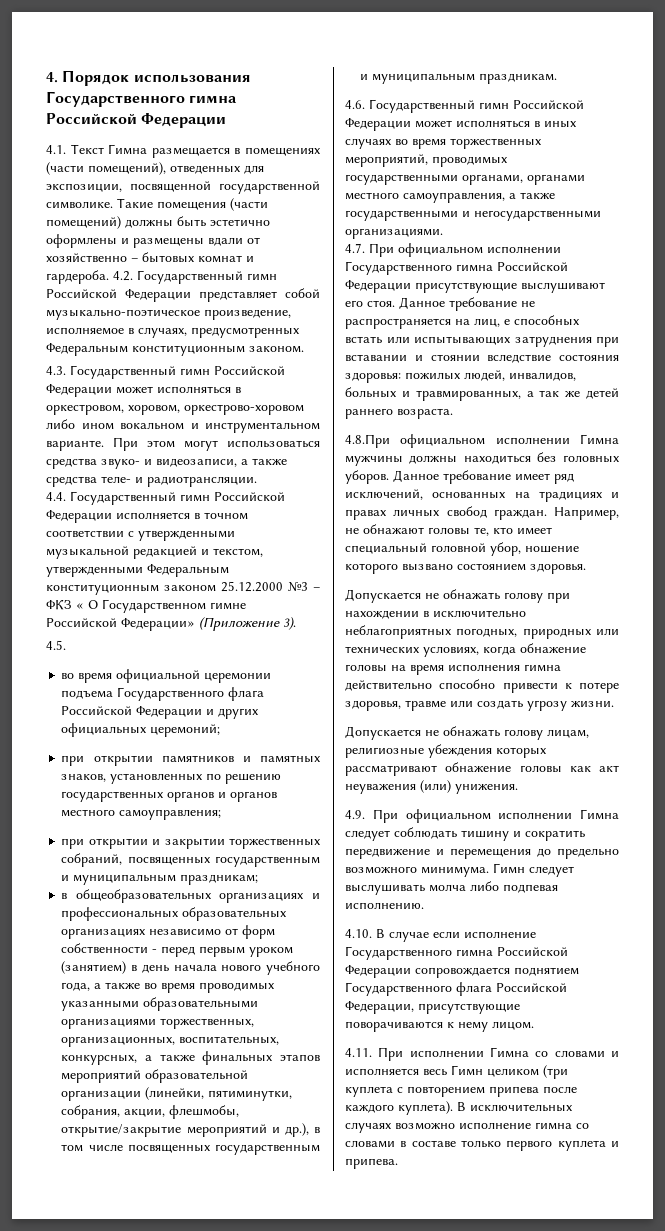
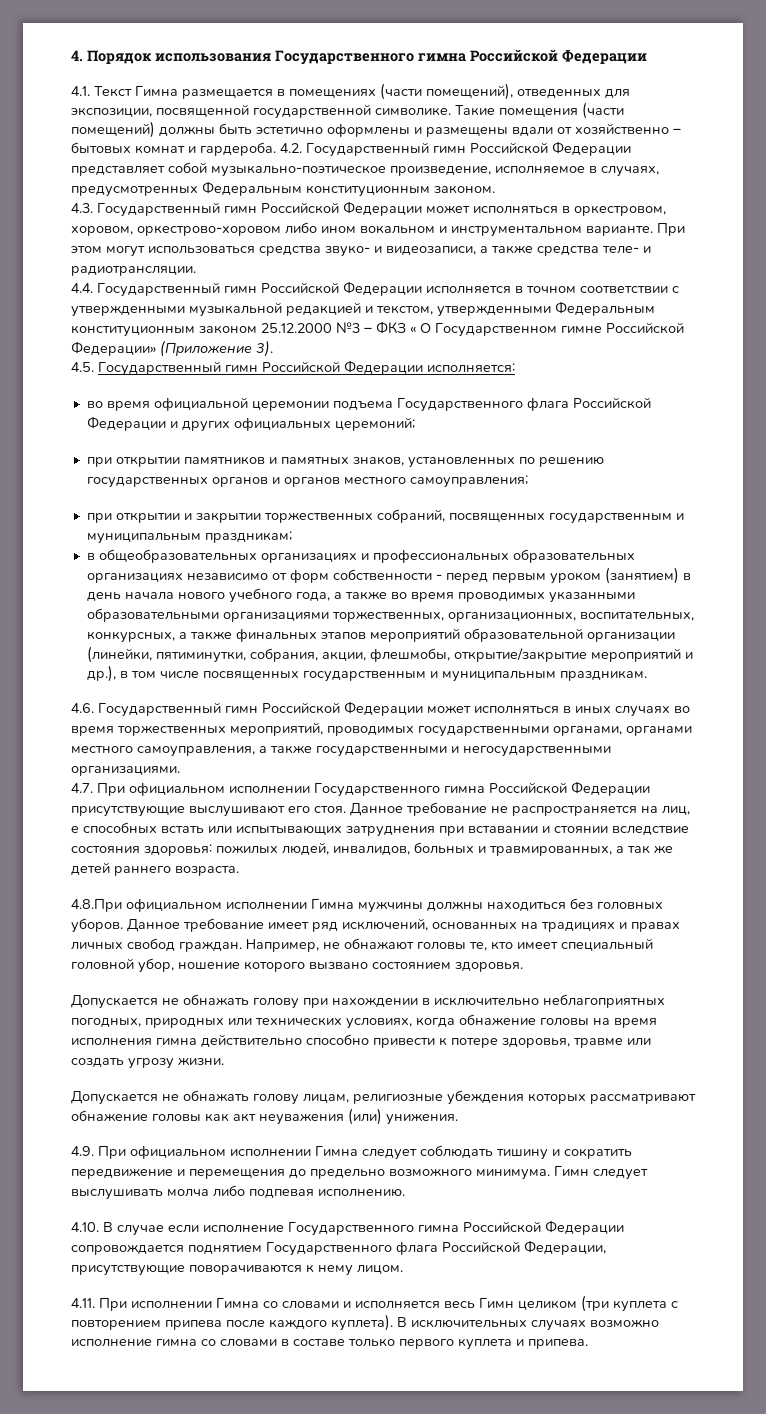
(66, 645) none -> [98,360,515,376] Государственный гимн Российской Федерации исполняется:

